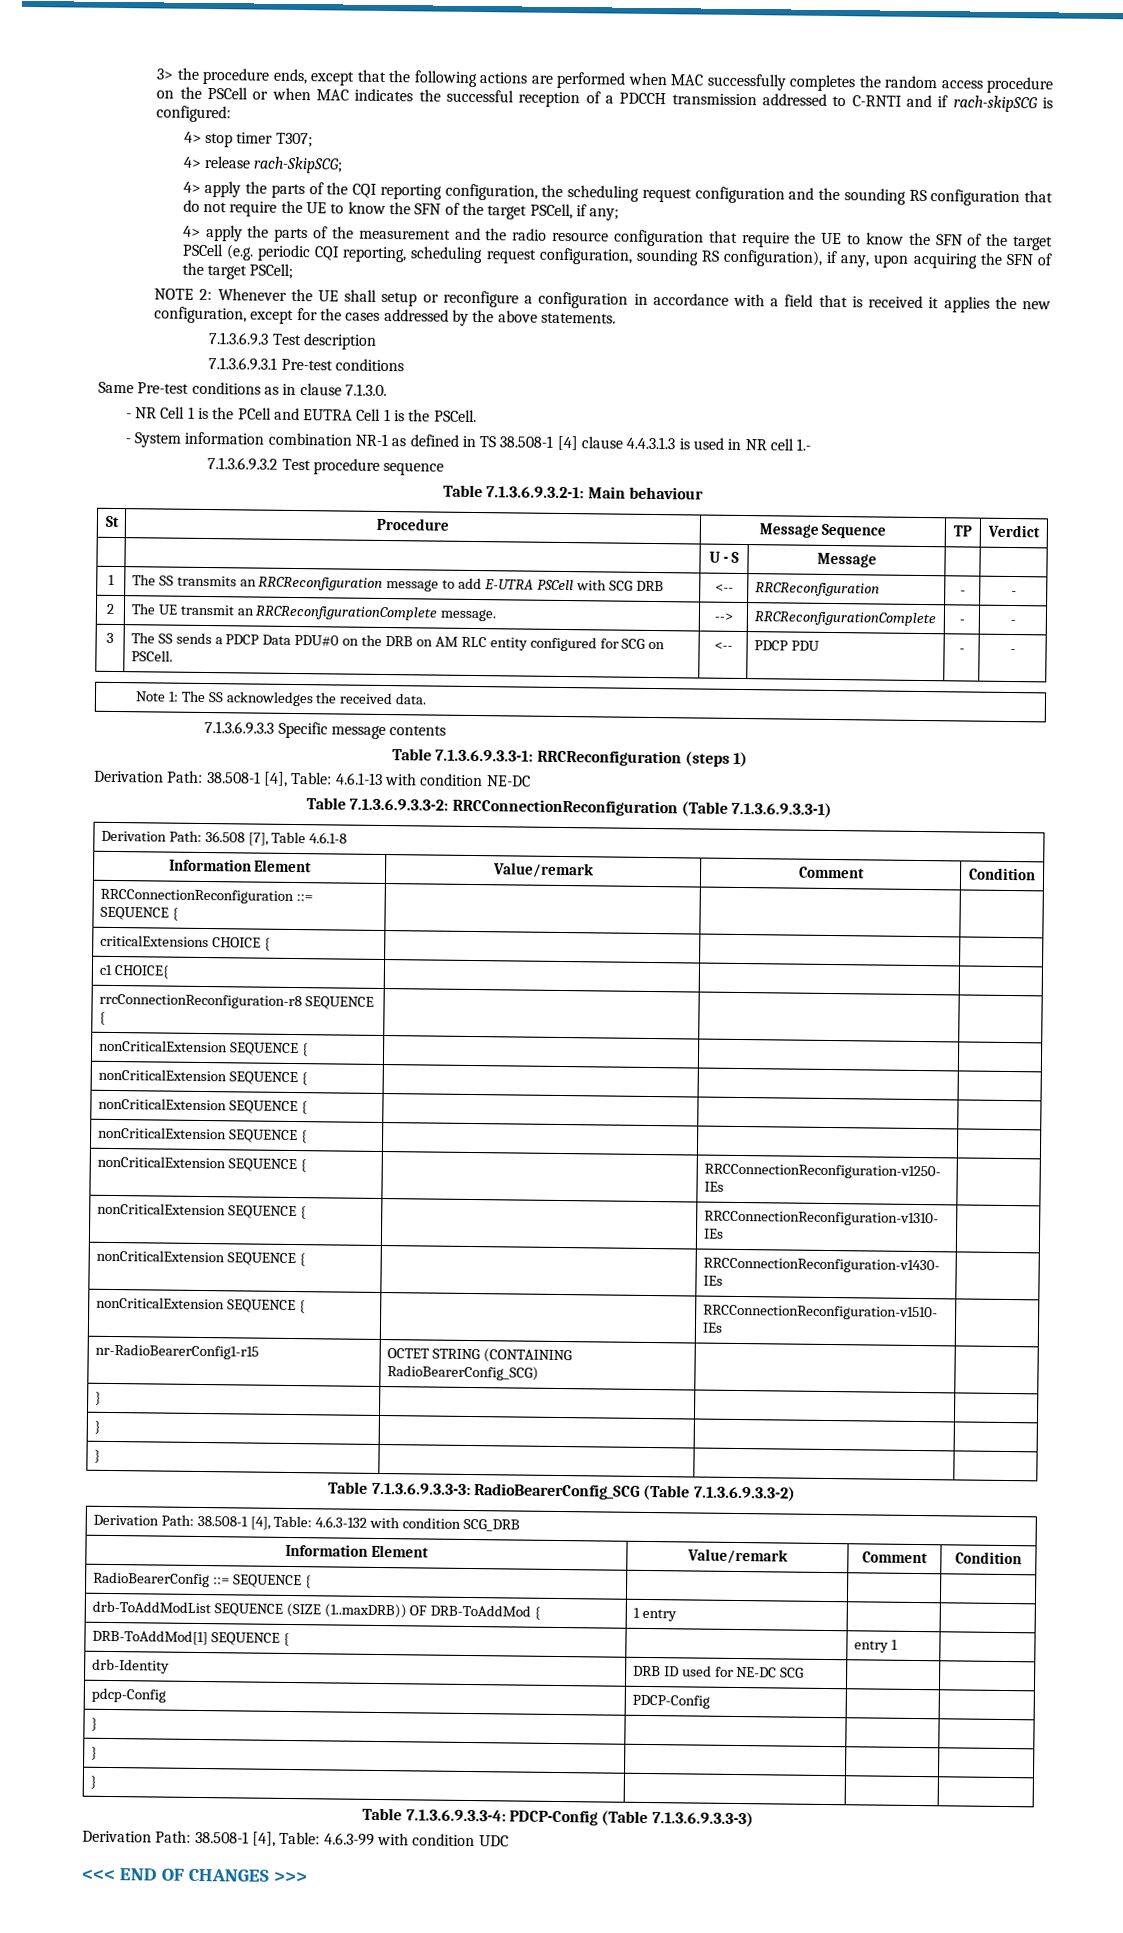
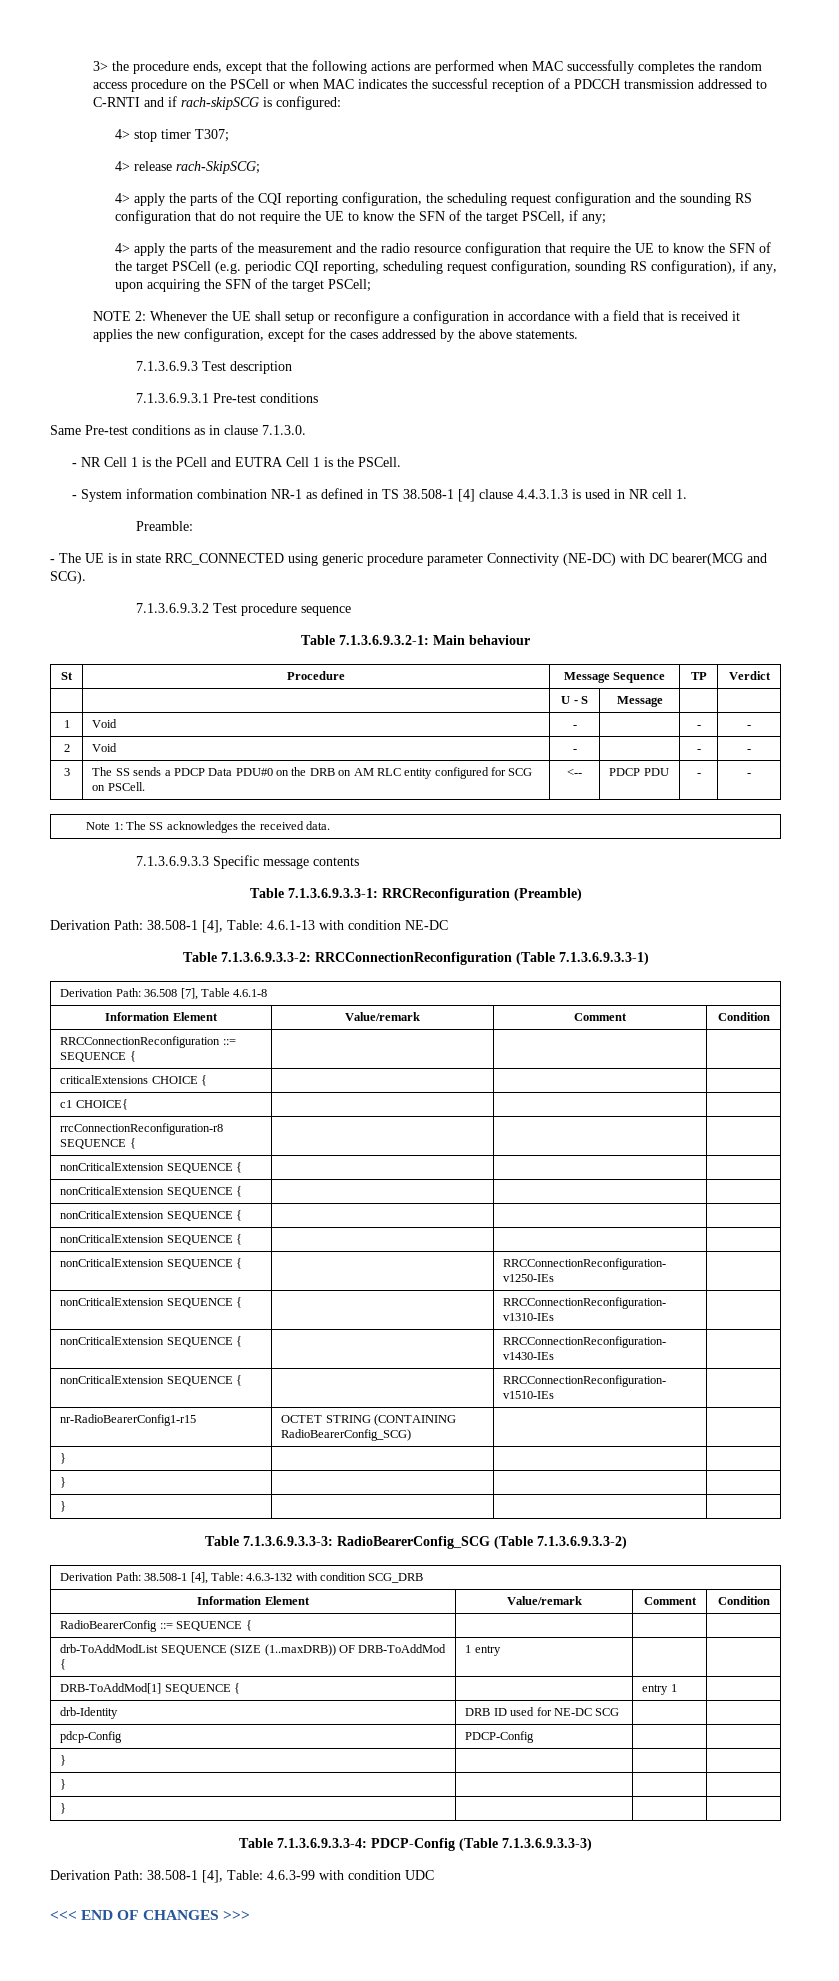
[796,438,812,451] 1.- -> [675,489,687,499] [135,521,193,531] [50,553,767,566] [50,571,86,584] 1. // Preamble: // - The UE is in state RRC_CONNECTED using generic procedure parameter Connectivity (NE-DC) with DC bearer(MCG and SCG).
[131,574,664,592] [714,583,734,592] [754,582,880,597] [959,590,966,595] [1010,590,1017,596] [106,603,115,614] [130,603,497,622] [713,612,733,621] [753,611,936,627] The SS transmits an RRCReconfiguration message to add E-UTRA PSCell with SCG DRB | <-- | RRCReconfiguration | - | - // 2 | The UE transmit an RRCReconfigurationComplete message. | --> | RRCReconfigurationComplete -> [92,719,118,728] [572,725,577,728] [696,725,701,728] [747,725,751,728] [63,744,70,752] [92,743,118,752] [572,749,577,752] Void | - | | - | - // 2 | Void | - |
[684,751,749,768] (steps 1) -> [513,888,582,901] (Preamble)

